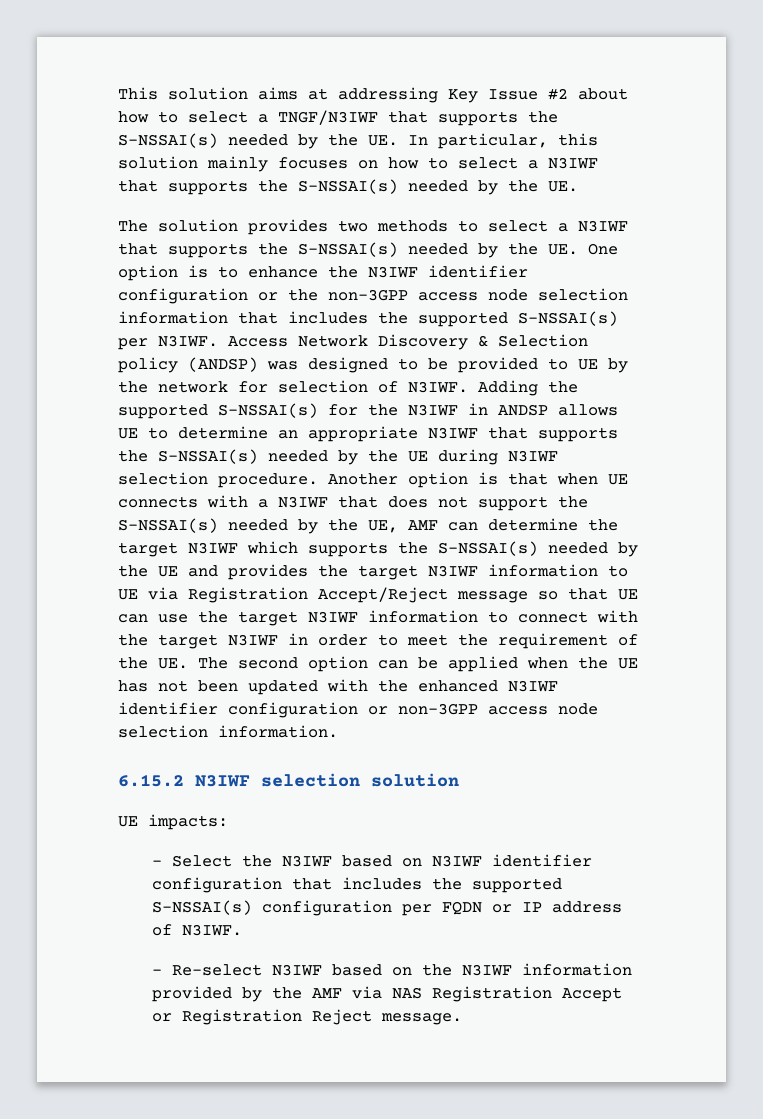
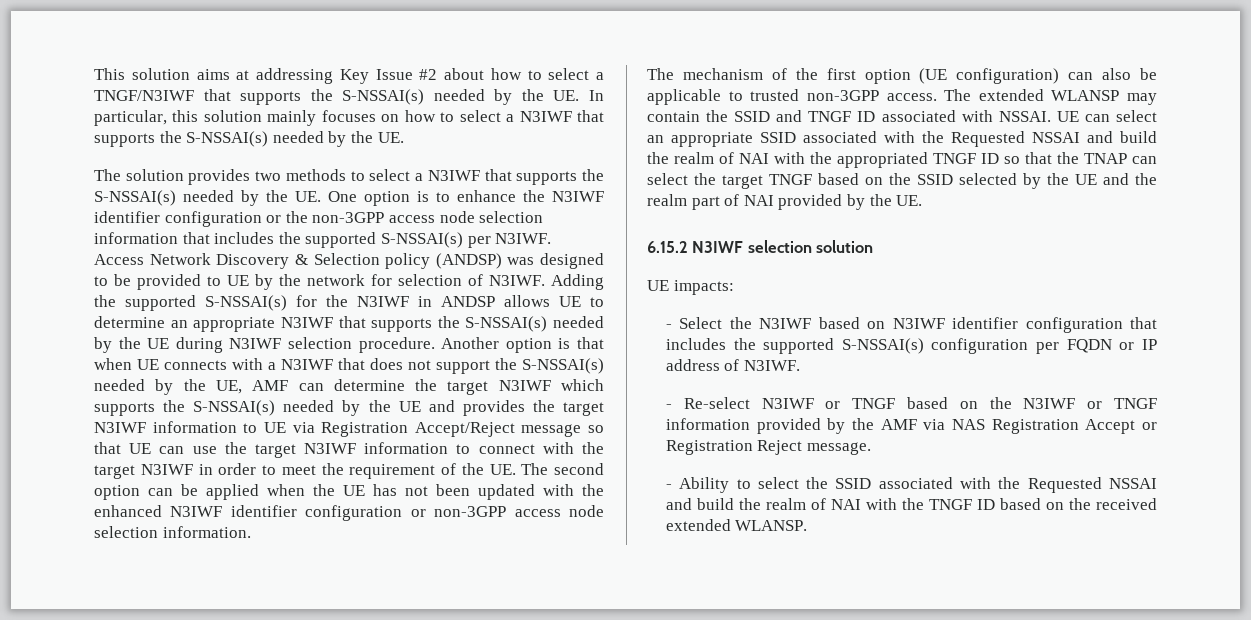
(338, 731) none -> [647,68,1157,84] [647,89,1157,105] [647,110,1157,122] [647,131,1157,147] [647,152,1157,168] [647,173,1157,189] [647,194,923,210] // The mechanism of the first option (UE configuration) can also be applicable to trusted non-3GPP access. The extended WLANSP may contain the SSID and TNGF ID associated with NSSAI. UE can select an appropriate SSID associated with the Requested NSSAI and build the realm of NAI with the appropriated TNGF ID so that the TNAP can select the target TNGF based on the SSID selected by the UE and the realm part of NAI provided by the UE.
(322, 970) none -> [825,398,896,409] or TNGF
(512, 970) none -> [1087,398,1157,409] or TNGF
(462, 1019) none -> [665,477,1157,493] [665,498,1157,510] [665,519,808,531] // - Ability to select the SSID associated with the Requested NSSAI and build the realm of NAI with the TNGF ID based on the received extended WLANSP.

